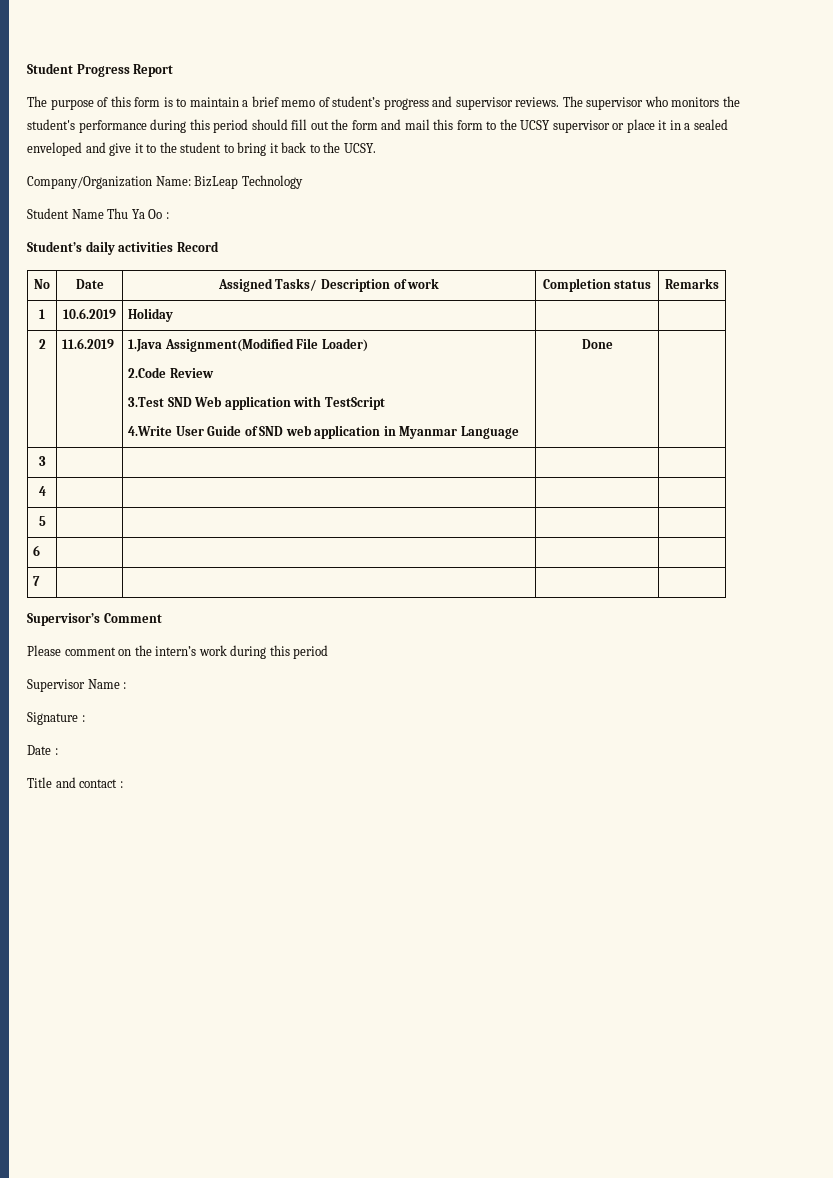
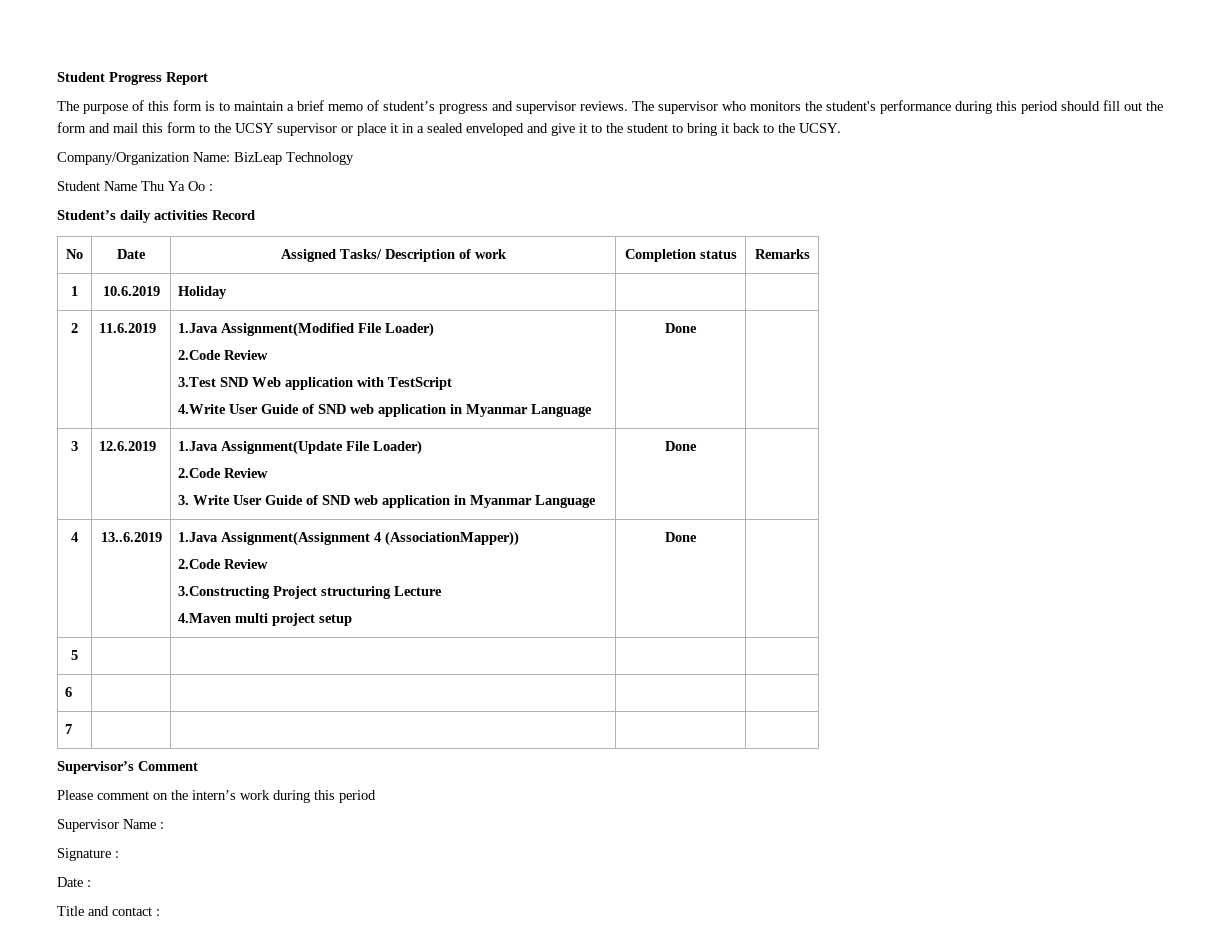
[38,486,46,496] | | | // 4 | | | -> [99,441,157,451] [178,440,423,455] [178,468,269,478] [178,495,597,508] [665,441,697,451] [71,532,78,542] [100,532,162,542] [178,531,520,546] [178,559,269,569] [178,586,443,599] [178,613,353,626] [665,532,697,542] 12.6.2019 | 1.Java Assignment(Update File Loader) // 2.Code Review // 3. Write User Guide of SND web application in Myanmar Language | Done | // 4 | 13..6.2019 | 1.Java Assignment(Assignment 4 (AssociationMapper)) // 2.Code Review // 3.Constructing Project structuring Lecture // 4.Maven multi project setup | Done

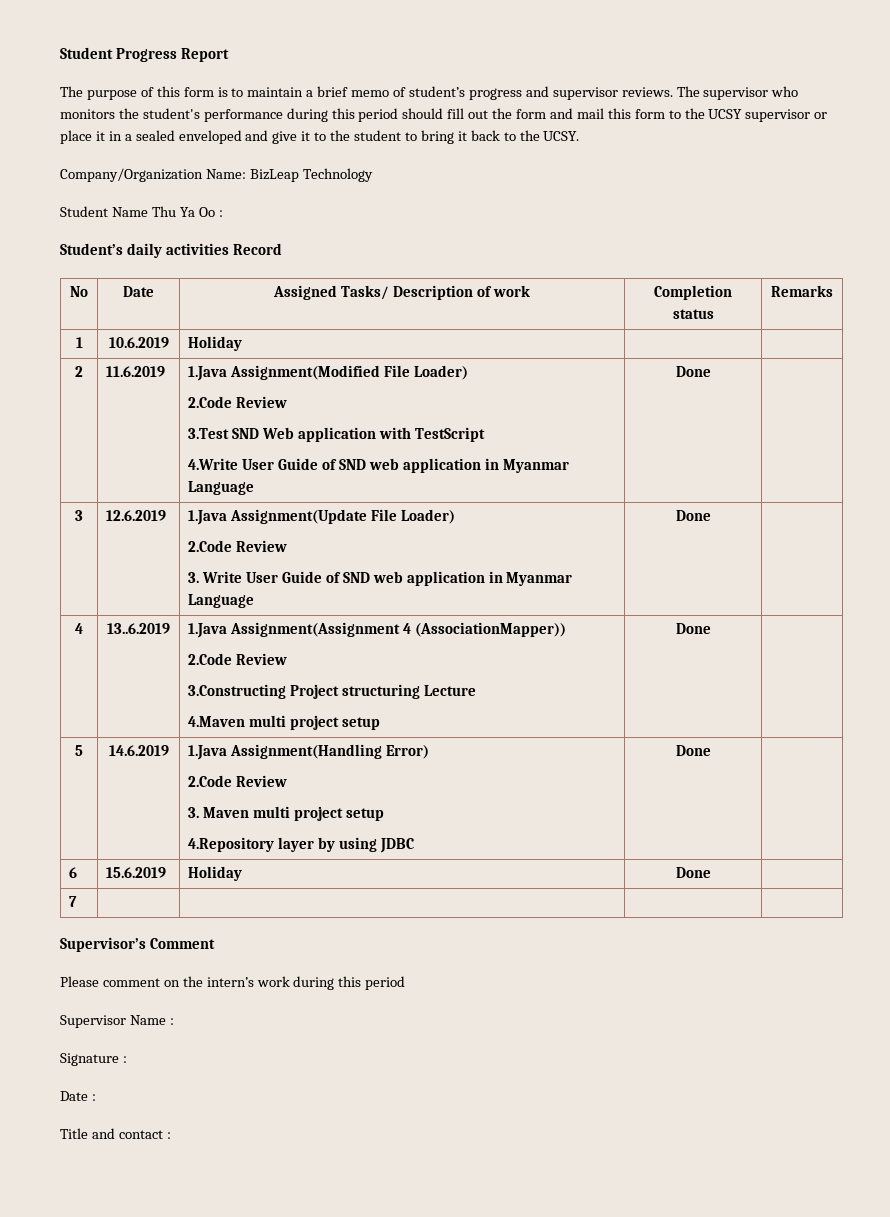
[65,687,73,697] | | | // 6 | | | -> [108,745,169,756] [188,744,430,760] [188,775,288,787] [188,806,384,821] [188,837,414,853] [675,745,711,756] [69,867,78,878] [106,867,167,878] [188,866,243,881] [675,867,711,878] 14.6.2019 | 1.Java Assignment(Handling Error) // 2.Code Review // 3. Maven multi project setup // 4.Repository layer by using JDBC | Done | // 6 | 15.6.2019 | Holiday | Done

